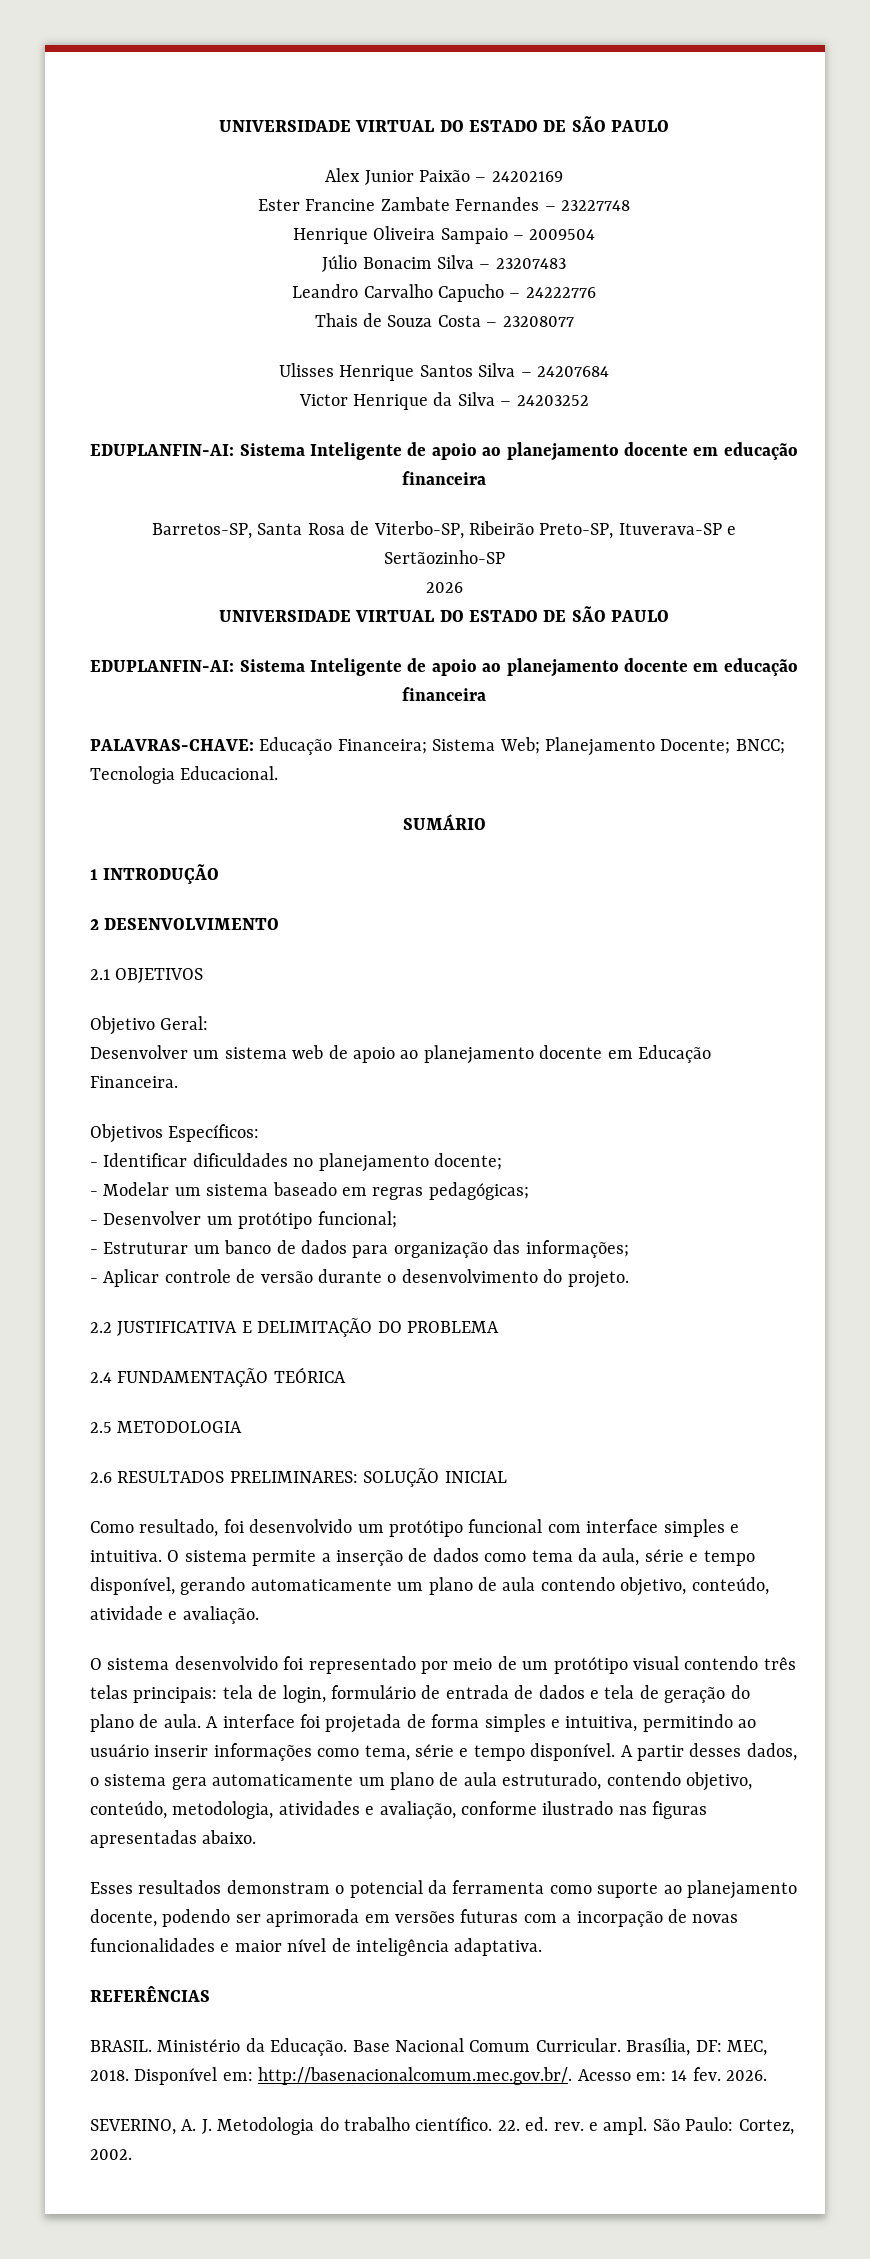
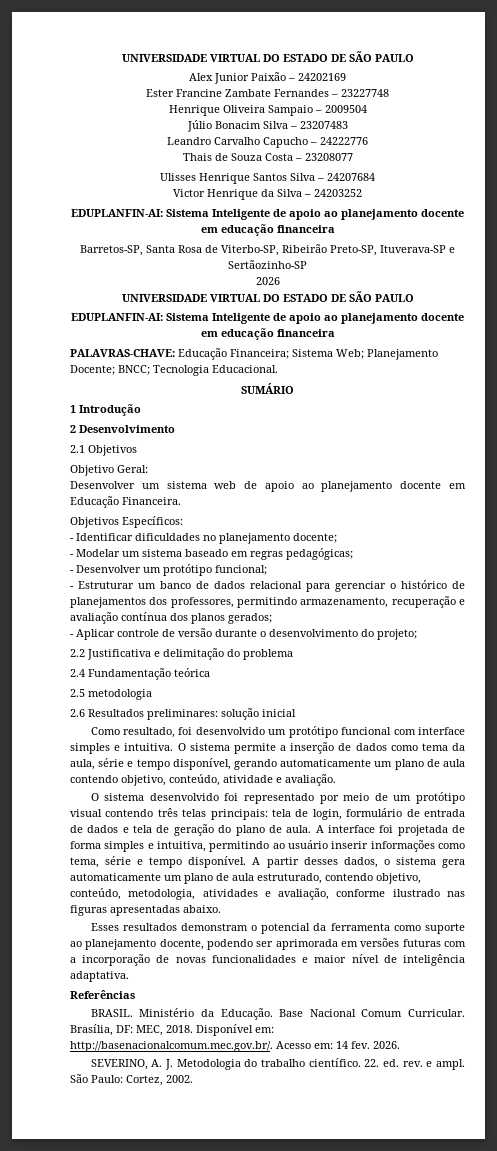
[103,864,220,884] INTRODUÇÃO -> [79,404,141,416] Introdução
[104,918,280,930] DESENVOLVIMENTO -> [79,425,175,433] Desenvolvimento
[115,968,204,983] OBJETIVOS -> [88,445,137,456] Objetivos
[352,1240,629,1258] para organização das informações; -> [250,580,465,592] [70,596,465,608] [70,612,272,624] relacional para gerenciar o histórico de planejamentos dos professores, permitindo armazenamento, recuperação e avaliação contínua dos planos gerados;
[567,1271,629,1288] projeto. -> [377,629,417,640] projeto;
[117,1318,499,1337] JUSTIFICATIVA E DELIMITAÇÃO DO PROBLEMA -> [87,648,293,660] Justificativa e delimitação do problema
[117,1367,346,1387] FUNDAMENTAÇÃO TEÓRICA -> [88,668,210,680] Fundamentação teórica
[117,1421,243,1433] METODOLOGIA -> [88,689,152,700] metodologia
[117,1468,507,1487] RESULTADOS PRELIMINARES: SOLUÇÃO INICIAL -> [88,708,296,720] Resultados preliminares: solução inicial
[576,1911,663,1927] incorpação -> [82,954,151,966] incorporação
[90,1986,210,2002] REFERÊNCIAS -> [70,990,135,999] Referências

